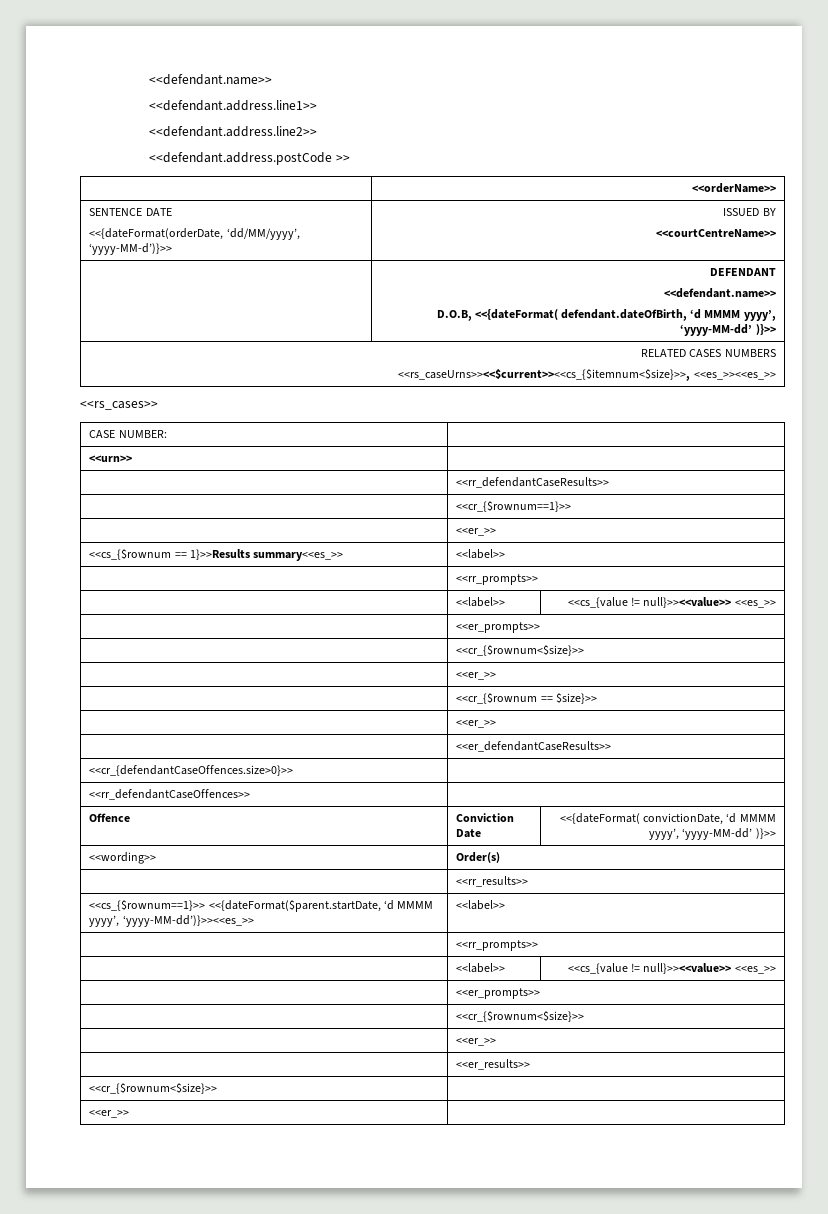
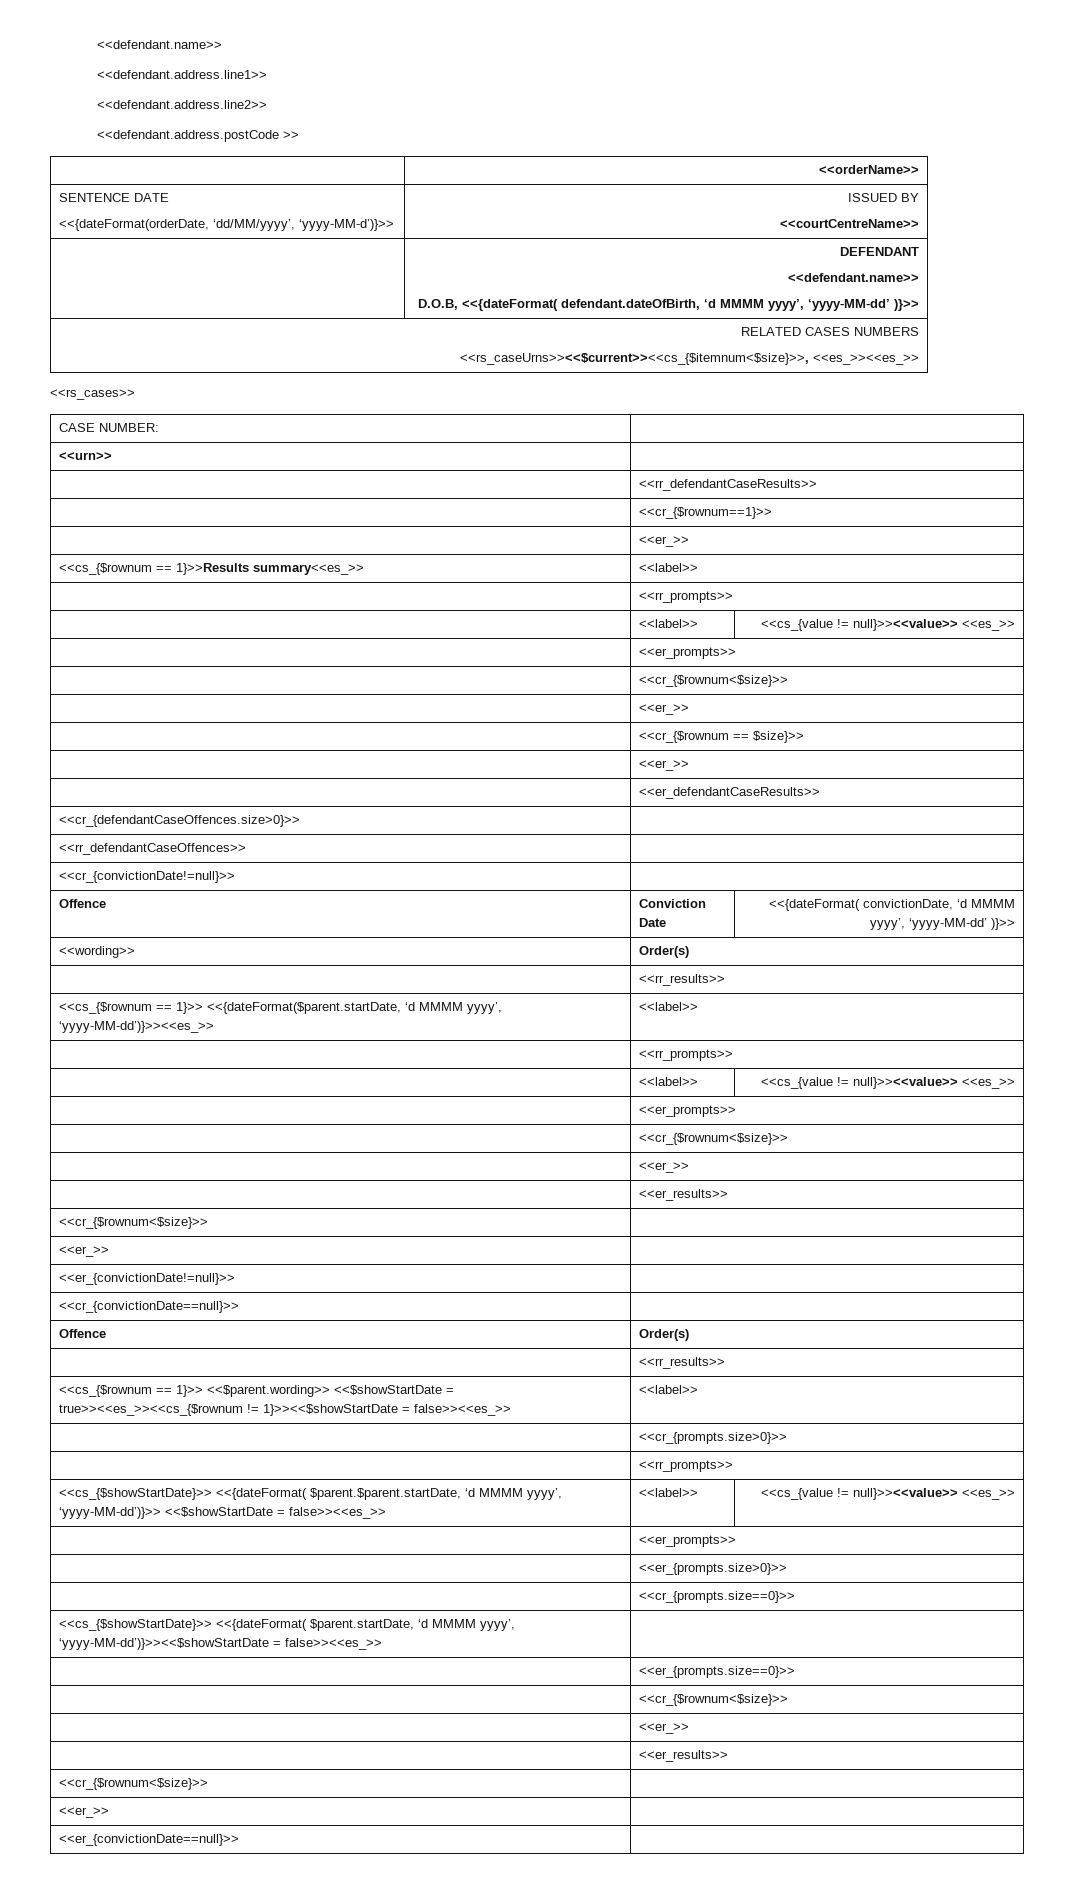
(251, 794) none -> [58,871,235,883] // <<cr_{convictionDate!=null}>> |
[89,900,206,911] <<cs_{$rownum==1}>> -> [58,1002,203,1014] <<cs_{$rownum == 1}>>
(130, 1114) none -> [58,1273,235,1285] [58,1301,239,1313] [58,1329,106,1338] [638,1329,689,1341] [638,1357,725,1369] [58,1385,454,1397] [58,1404,511,1416] [638,1385,698,1394] [638,1432,787,1444] [638,1460,733,1472] [58,1488,562,1500] [58,1507,386,1519] [638,1488,698,1497] [761,1488,1016,1500] [638,1535,736,1547] [638,1563,787,1575] [638,1591,795,1603] [58,1619,515,1631] [58,1638,382,1650] [638,1666,795,1678] [638,1694,788,1706] [638,1723,689,1734] [638,1750,728,1762] [58,1778,208,1790] [58,1807,109,1818] [58,1834,239,1846] // <<er_{convictionDate!=null}>> | // <<cr_{convictionDate==null}>> | // Offence | Order(s) // | <<rr_results>> // <<cs_{$rownum == 1}>> <<$parent.wording>> <<$showStartDate = true>><<es_>><<cs_{$rownum != 1}>><<$showStartDate = false>><<es_>> | <<label>> // | <<cr_{prompts.size>0}>> // | <<rr_prompts>> // <<cs_{$showStartDate}>> <<{dateFormat( $parent.$parent.startDate, ‘d MMMM yyyy’, ‘yyyy-MM-dd’)}>> <<$showStartDate = false>><<es_>> | <<label>> | <<cs_{value != null}>><<value>> <<es_>> // | <<er_prompts>> // | <<er_{prompts.size>0}>> // | <<cr_{prompts.size==0}>> // <<cs_{$showStartDate}>> <<{dateFormat( $parent.startDate, ‘d MMMM yyyy’, ‘yyyy-MM-dd’)}>><<$showStartDate = false>><<es_>> | // | <<er_{prompts.size==0}>> // | <<cr_{$rownum<$size}>> // | <<er_>> // | <<er_results>> // <<cr_{$rownum<$size}>> | // <<er_>> | // <<er_{convictionDate==null}>> |

